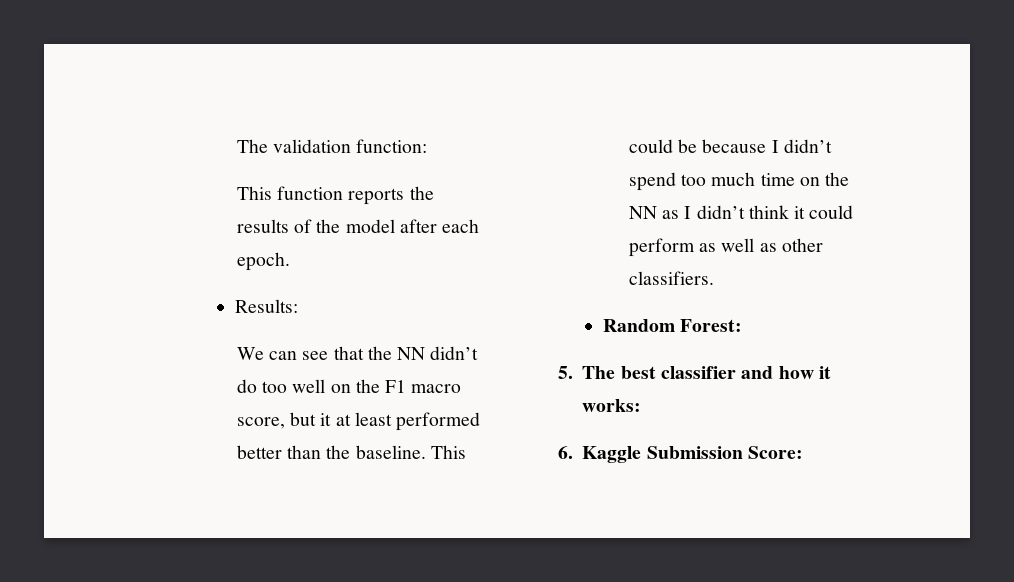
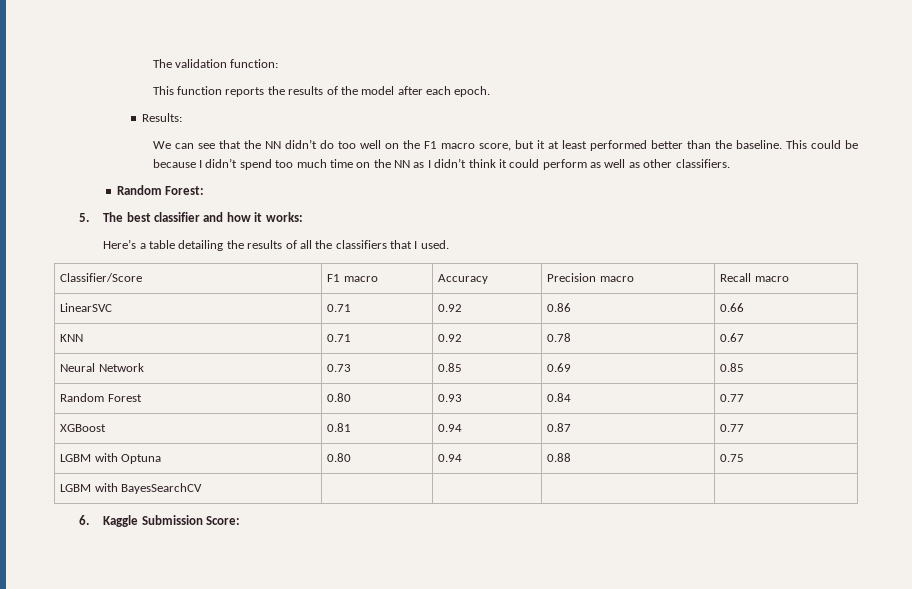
(642, 405) none -> [103,239,449,251] [60,273,143,282] [327,274,378,282] [438,274,489,284] [547,273,634,282] [720,273,789,282] [60,303,113,312] [327,304,352,312] [438,304,463,312] [547,303,572,312] [720,303,745,312] [60,334,84,342] [327,334,352,342] [438,334,463,342] [547,333,572,342] [720,333,745,342] [60,363,144,372] [327,364,352,372] [438,363,463,372] [547,363,572,372] [720,363,745,372] [60,393,142,402] [327,393,352,402] [438,394,463,402] [547,393,572,402] [720,394,745,402] [60,424,107,432] [327,423,352,432] [438,424,463,432] [547,423,572,432] [720,424,745,432] [60,453,162,464] [327,453,352,462] [438,454,463,462] [547,453,572,462] [720,454,745,462] [60,483,203,494] // Here’s a table detailing the results of all the classifiers that I used. // Classifier/Score | F1 macro | Accuracy | Precision macro | Recall macro // LinearSVC | 0.71 | 0.92 | 0.86 | 0.66 // KNN | 0.71 | 0.92 | 0.78 | 0.67 // Neural Network | 0.73 | 0.85 | 0.69 | 0.85 // Random Forest | 0.80 | 0.93 | 0.84 | 0.77 // XGBoost | 0.81 | 0.94 | 0.87 | 0.77 // LGBM with Optuna | 0.80 | 0.94 | 0.88 | 0.75 // LGBM with BayesSearchCV | | | |

